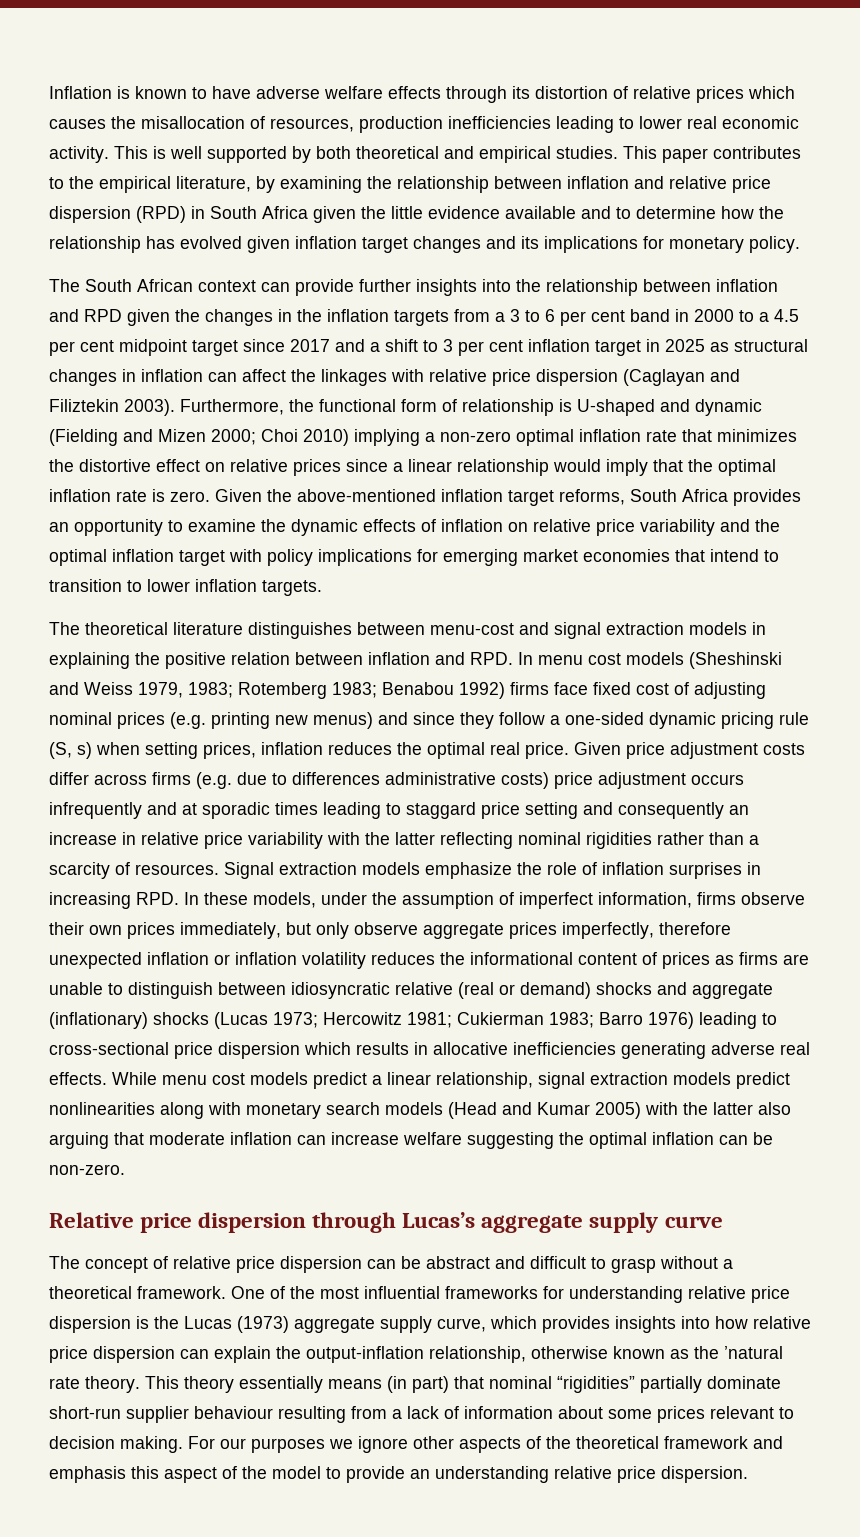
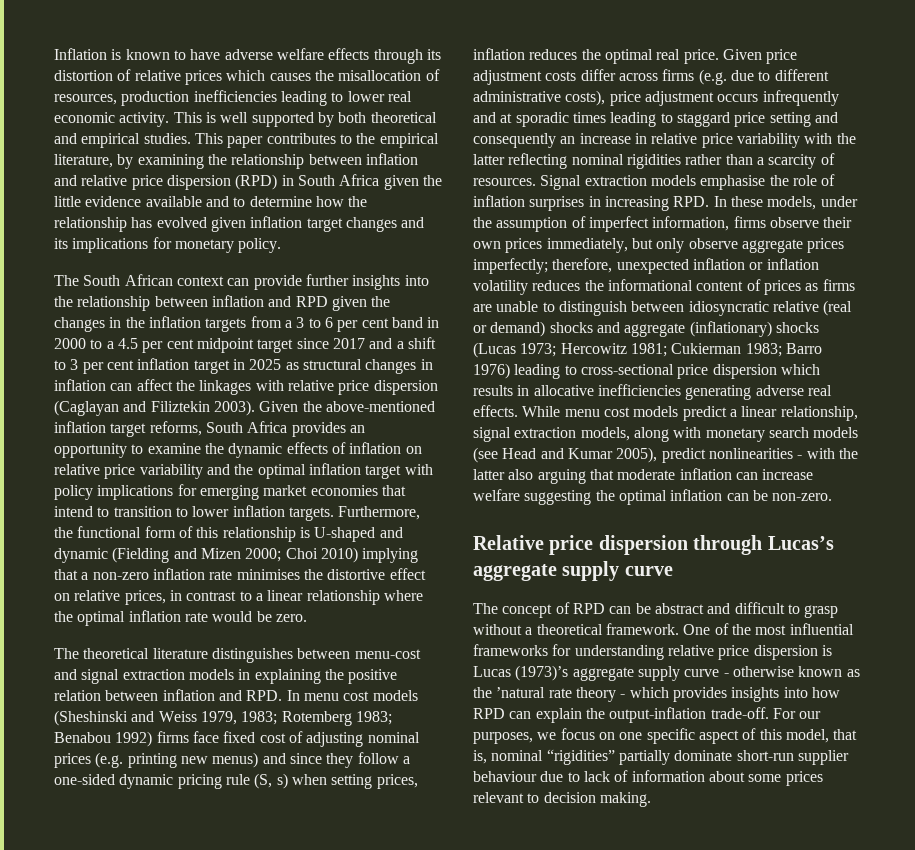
[180,399,762,416] [49,429,797,446] [49,459,776,476] [49,489,210,502] Furthermore, the functional form of relationship is U-shaped and dynamic (Fielding and Mizen 2000; Choi 2010) implying a non-zero optimal inflation rate that minimizes the distortive effect on relative prices since a linear relationship would imply that the optimal inflation rate is zero. -> (255, 408) none
(322, 588) none -> [338,506,421,520] [54,526,403,542] [54,547,419,563] [54,568,426,580] [54,590,423,605] [54,610,307,626] Furthermore, the functional form of this relationship is U-shaped and dynamic (Fielding and Mizen 2000; Choi 2010) implying that a non-zero inflation rate minimises the distortive effect on relative prices, in contrast to a linear relationship where the optimal inflation rate would be zero.
[292,772,549,789] differences administrative costs) -> [774,69,829,81] [473,90,606,106] different administrative costs),
[425,862,512,879] emphasize -> [700,175,766,190] emphasise
[562,922,731,939] imperfectly, therefore -> [473,258,613,274] imperfectly; therefore,
[673,1072,790,1089] [49,1102,155,1115] models predict nonlinearities -> [580,427,630,441] models,
[448,1102,641,1119] (Head and Kumar 2005) -> [473,447,803,463] (see Head and Kumar 2005), predict nonlinearities -
[173,1256,362,1273] relative price dispersion -> [572,603,605,614] RPD
[154,1316,811,1333] [49,1346,526,1363] the Lucas (1973) aggregate supply curve, which provides insights into how relative price dispersion can explain the output-inflation relationship, -> [473,665,729,681] Lucas (1973)’s aggregate supply curve -
[85,1376,484,1393] theory. This theory essentially means (in part) that -> [575,687,840,702] [473,707,822,723] [473,728,858,744] [473,750,487,764] theory - which provides insights into how RPD can explain the output-inflation trade-off. For our purposes, we focus on one specific aspect of this model, that is,
[278,1406,402,1423] resulting from a -> [540,771,580,782] due to
[188,1436,783,1453] [49,1466,748,1483] For our purposes we ignore other aspects of the theoretical framework and emphasis this aspect of the model to provide an understanding relative price dispersion. -> (651, 799) none

